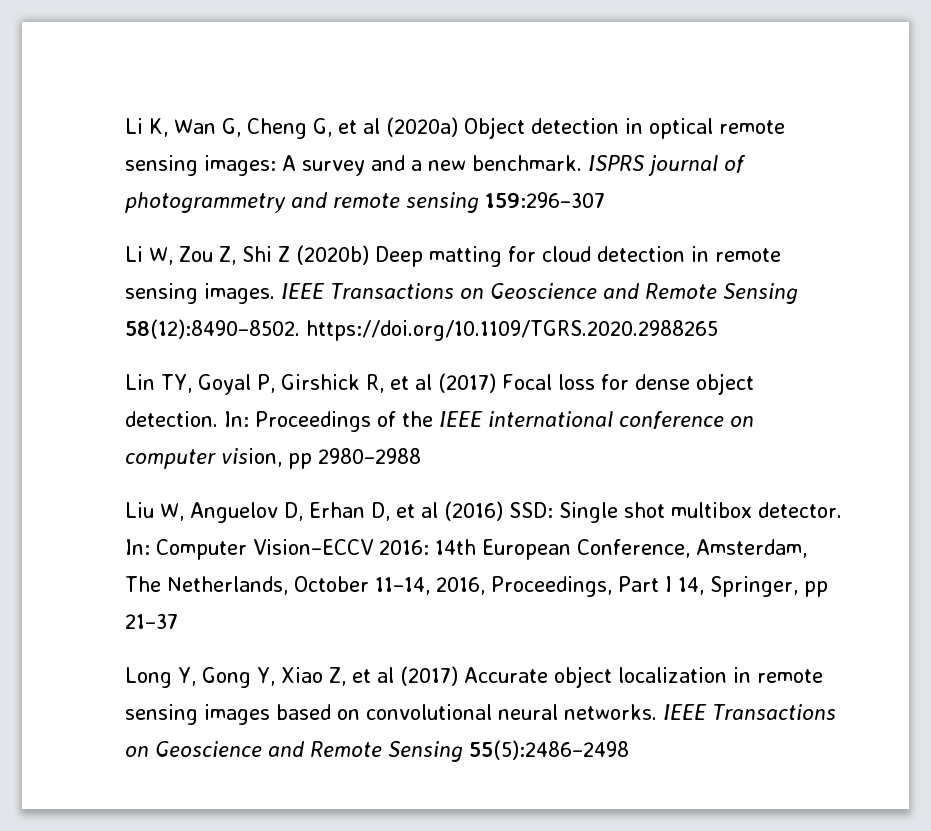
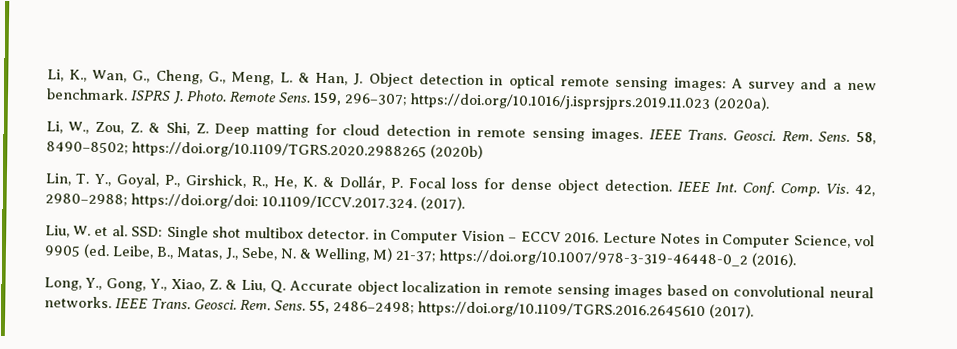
[124,117,458,139] Li K, Wan G, Cheng G, et al (2020a) -> [46,69,364,86] Li, K., Wan, G., Cheng, G., Meng, L. & Han, J.
[647,155,746,176] [124,192,605,213] [124,245,369,265] journal of photogrammetry and remote sensing 159:296–307 // Li W, Zou Z, Shi Z (2020b) -> [171,90,770,112] [45,121,209,136] J. Photo. Remote Sens. 159, 296–307; https://doi.org/10.1016/j.isprsjprs.2019.11.023 (2020a). // Li, W., Zou, Z. & Shi, Z.
[329,283,798,304] [124,319,718,341] [124,373,496,395] Transactions on Geoscience and Remote Sensing 58(12):8490–8502. https://doi.org/10.1109/TGRS.2020.2988265 // Lin TY, Goyal P, Girshick R, et al (2017) -> [687,129,877,145] [45,141,483,160] [44,173,404,190] Trans. Geosci. Rem. Sens. 58, 8490–8502; https://doi.org/10.1109/TGRS.2020.2988265 (2020b) // Lin, T. Y., Goyal, P., Girshick, R., He, K. & Dollár, P.
[223,411,754,432] [124,448,421,469] [124,501,503,523] In: Proceedings of the IEEE international conference on computer vision, pp 2980–2988 // Liu W, Anguelov D, Erhan D, et al (2016) -> [677,181,876,197] [44,193,465,211] [44,225,128,238] IEEE Int. Conf. Comp. Vis. 42, 2980–2988; https://doi.org/doi: 10.1109/ICCV.2017.324. (2017). // Liu, W. et al.
[124,539,807,560] [124,576,828,597] [124,614,178,629] [124,666,458,688] In: Computer Vision–ECCV 2016: 14th European Conference, Amsterdam, The Netherlands, October 11–14, 2016, Proceedings, Part I 14, Springer, pp 21–37 // Long Y, Gong Y, Xiao Z, et al (2017) -> [372,229,875,249] [43,243,796,268] [43,277,287,294] in Computer Vision – ECCV 2016. Lecture Notes in Computer Science, vol 9905 (ed. Leibe, B., Matas, J., Sebe, N. & Welling, M) 21-37; https://doi.org/10.1007/978-3-319-46448-0_2 (2016). // Long, Y., Gong, Y., Xiao, Z. & Liu, Q.
[711,704,836,720] [124,740,629,762] Transactions on Geoscience and Remote Sensing 55(5):2486–2498 -> [150,298,755,320] Trans. Geosci. Rem. Sens. 55, 2486–2498; https://doi.org/10.1109/TGRS.2016.2645610 (2017).

